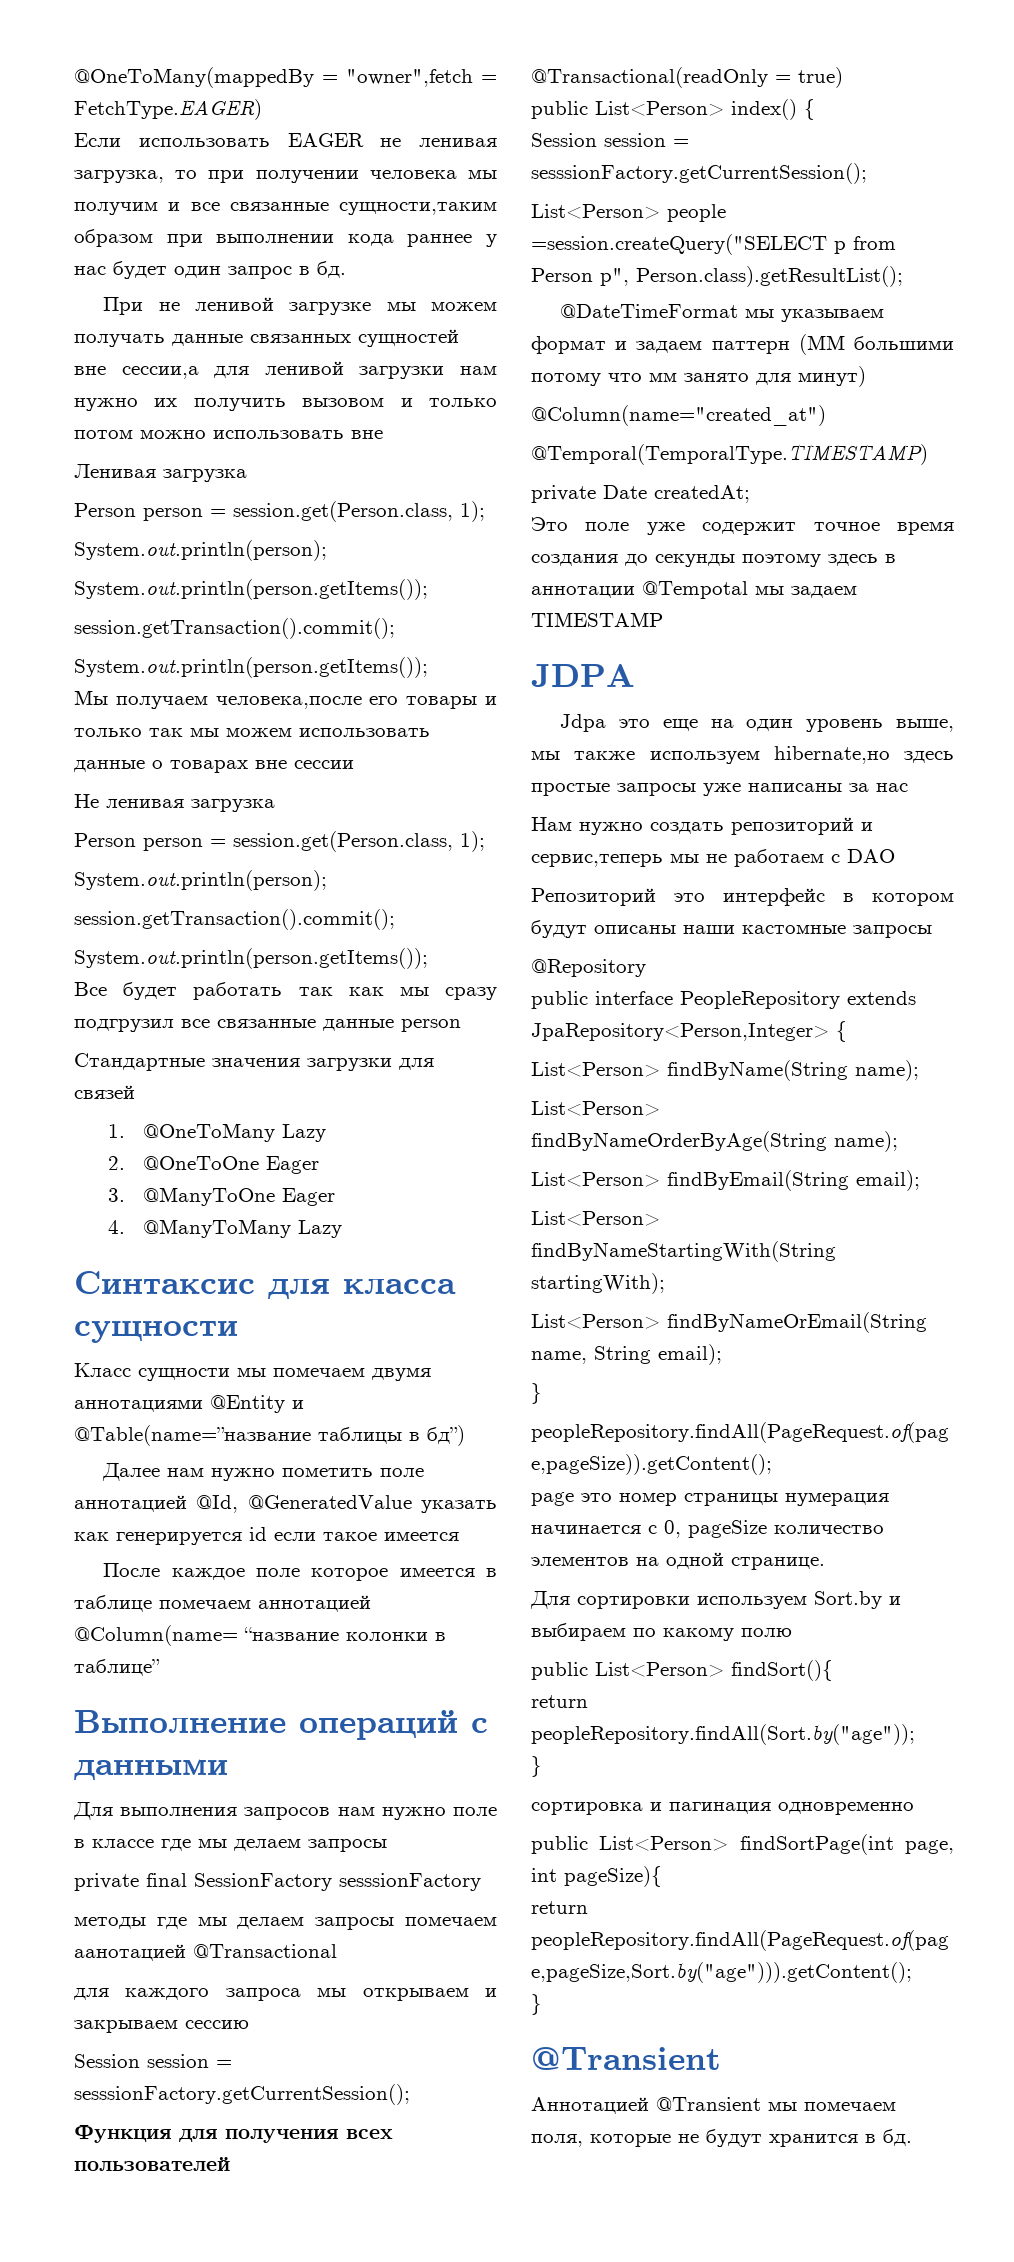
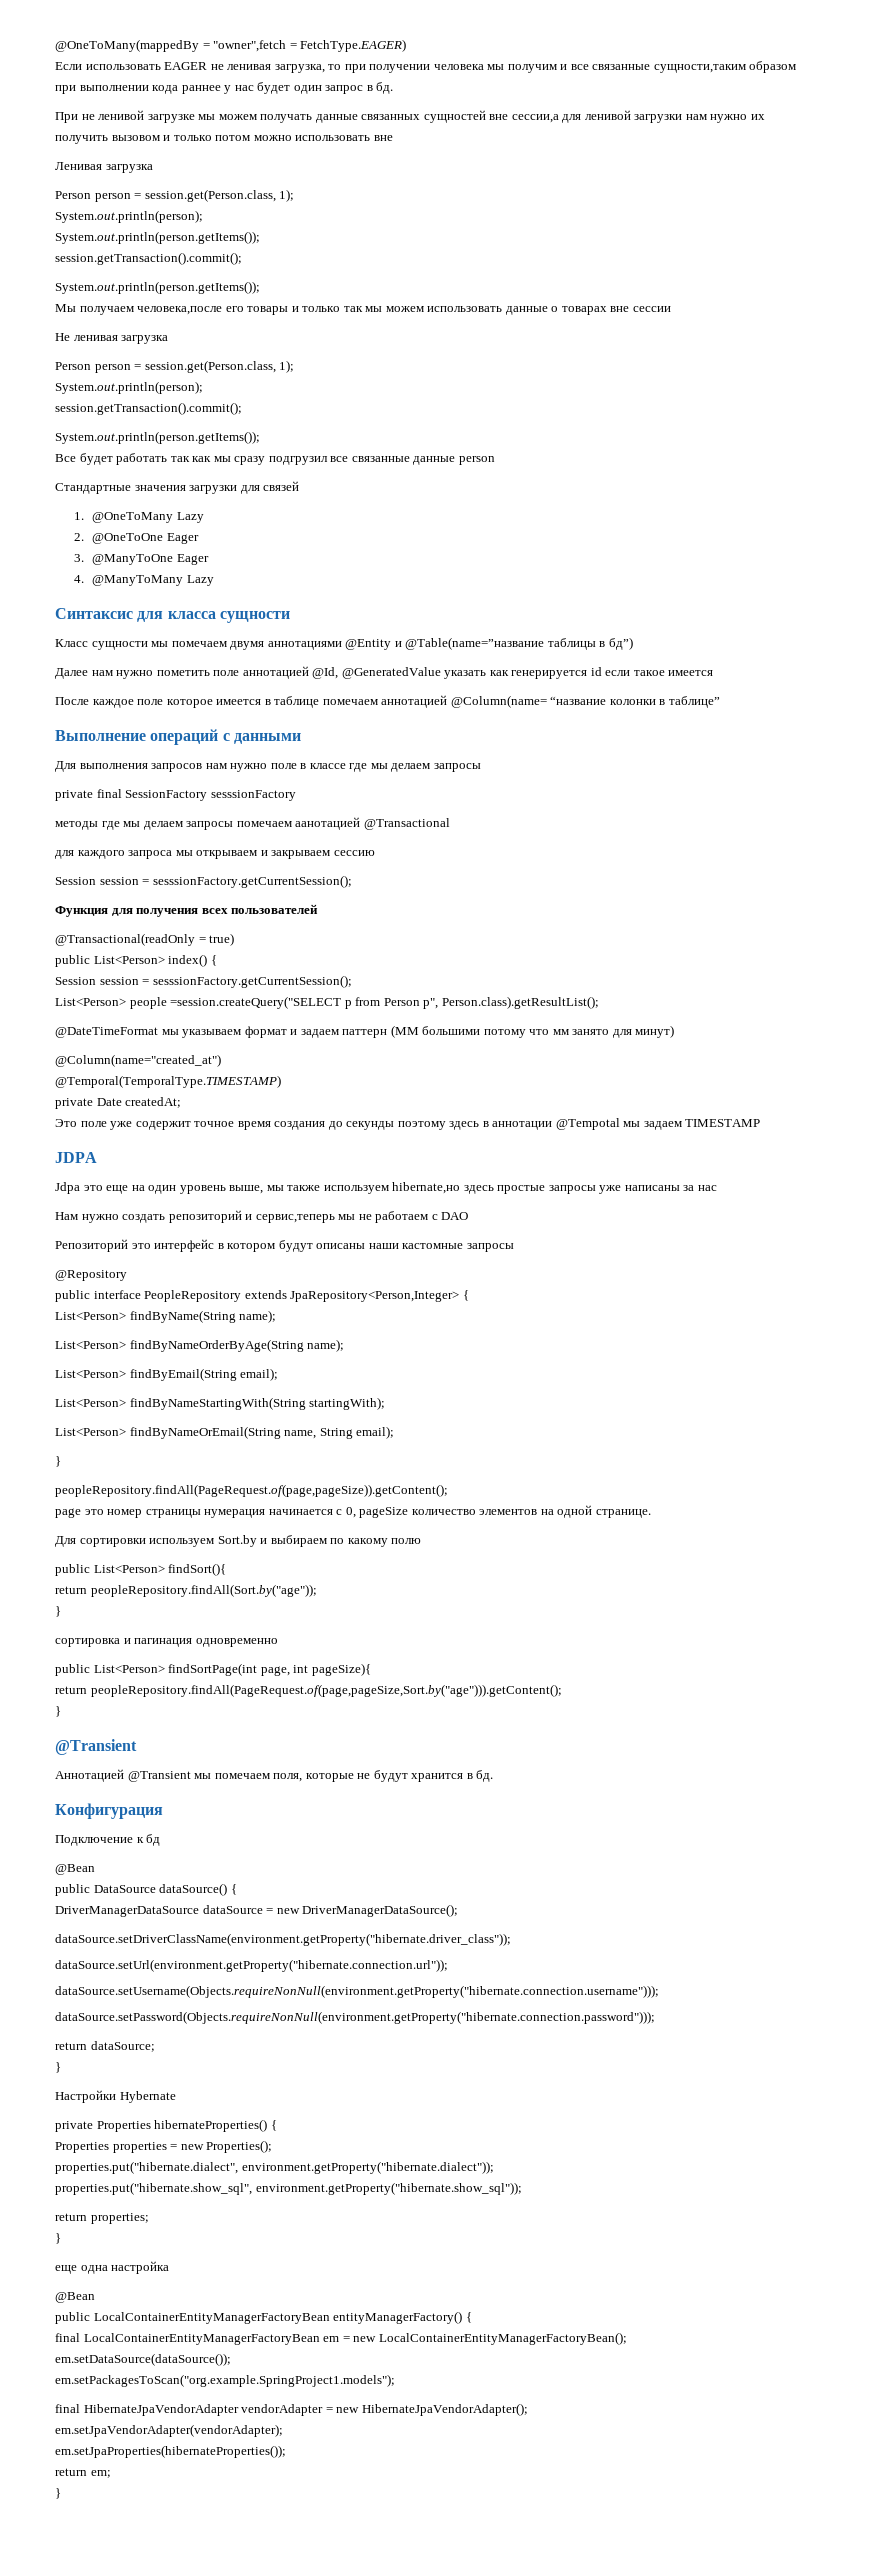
(912, 2137) none -> [55,1803,163,1819] [55,1834,161,1846] [55,1864,95,1875] [55,1883,237,1896] [55,1904,459,1917] [55,1933,511,1946] [55,1959,448,1972] [55,1985,659,1998] [55,2011,655,2024] [55,2041,155,2052] [55,2062,61,2073] [55,2090,176,2103] [55,2119,277,2132] [55,2140,273,2153] [55,2161,494,2174] [55,2182,522,2195] [55,2213,149,2224] [55,2233,61,2244] [55,2261,170,2274] [55,2292,95,2303] [55,2311,472,2324] [55,2332,627,2345] [55,2353,231,2366] [55,2374,395,2387] [55,2403,528,2416] [55,2424,283,2437] [55,2445,286,2458] [55,2468,111,2478] [55,2488,61,2499] // Конфигурация // Подключение к бд // @Bean // public DataSource dataSource() { // DriverManagerDataSource dataSource = new DriverManagerDataSource(); // dataSource.setDriverClassName(environment.getProperty("hibernate.driver_class")); // dataSource.setUrl(environment.getProperty("hibernate.connection.url")); // dataSource.setUsername(Objects.requireNonNull(environment.getProperty("hibernate.connection.username"))); // dataSource.setPassword(Objects.requireNonNull(environment.getProperty("hibernate.connection.password"))); // return dataSource; // } // Настройки Hybernate // private Properties hibernateProperties() { // Properties properties = new Properties(); // properties.put("hibernate.dialect", environment.getProperty("hibernate.dialect")); // properties.put("hibernate.show_sql", environment.getProperty("hibernate.show_sql")); // return properties; // } // еще одна настройка // @Bean // public LocalContainerEntityManagerFactoryBean entityManagerFactory() { // final LocalContainerEntityManagerFactoryBean em = new LocalContainerEntityManagerFactoryBean(); // em.setDataSource(dataSource()); // em.setPackagesToScan("org.example.SpringProject1.models"); // final HibernateJpaVendorAdapter vendorAdapter = new HibernateJpaVendorAdapter(); // em.setJpaVendorAdapter(vendorAdapter); // em.setJpaProperties(hibernateProperties()); // return em; // }

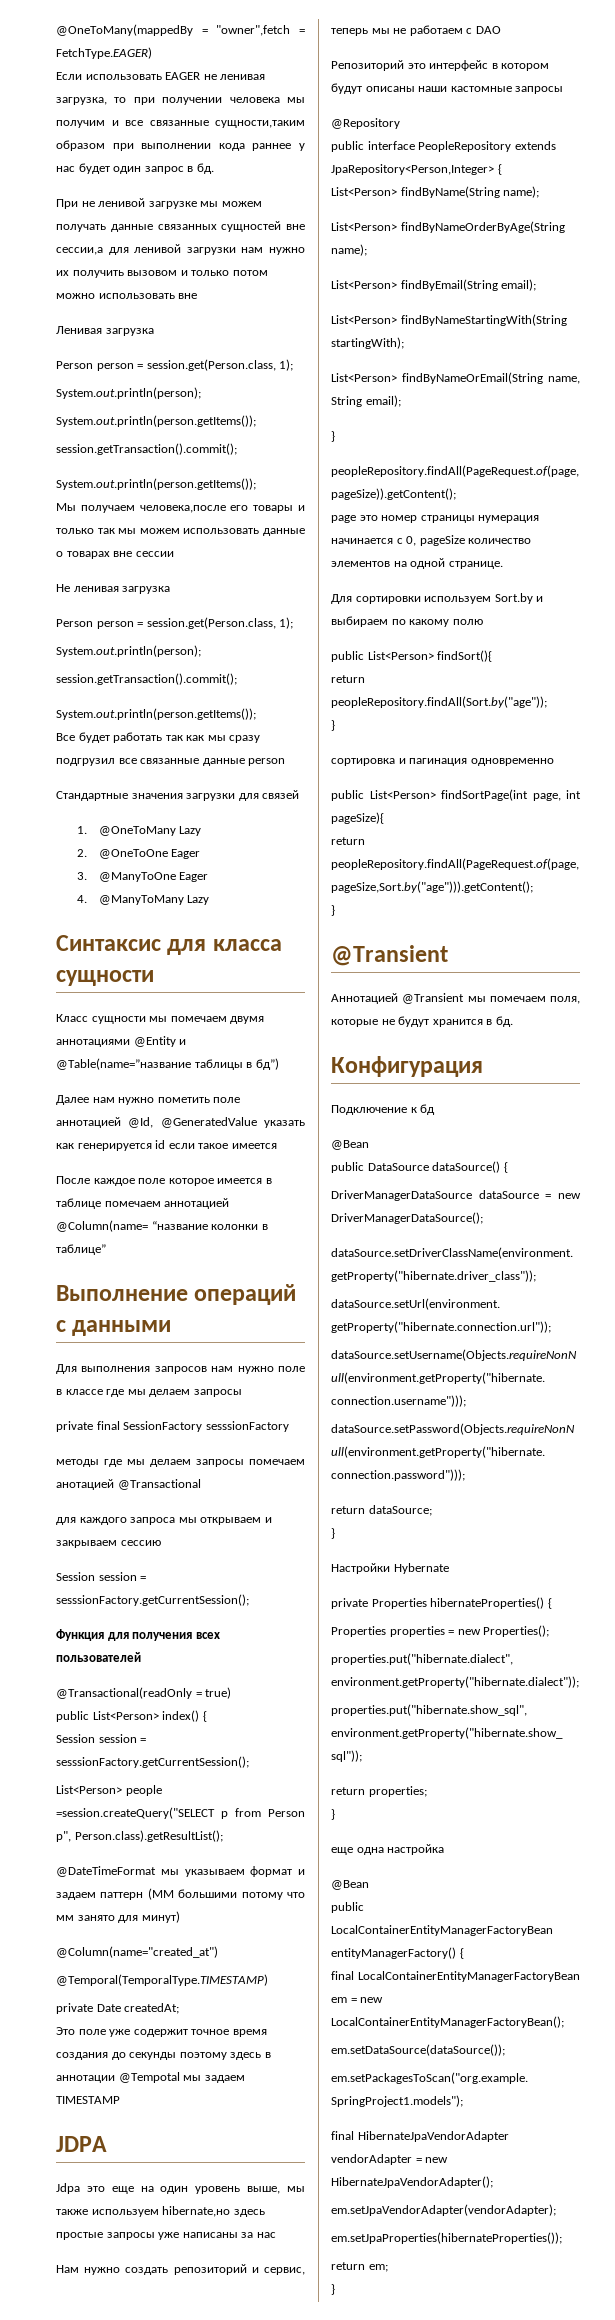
[295,817,361,830] аанотацией -> [56,1479,114,1490] анотацией
[255,1214,335,1223] сервис,теперь -> [264,2267,305,2275] [331,28,368,36] сервис, теперь

